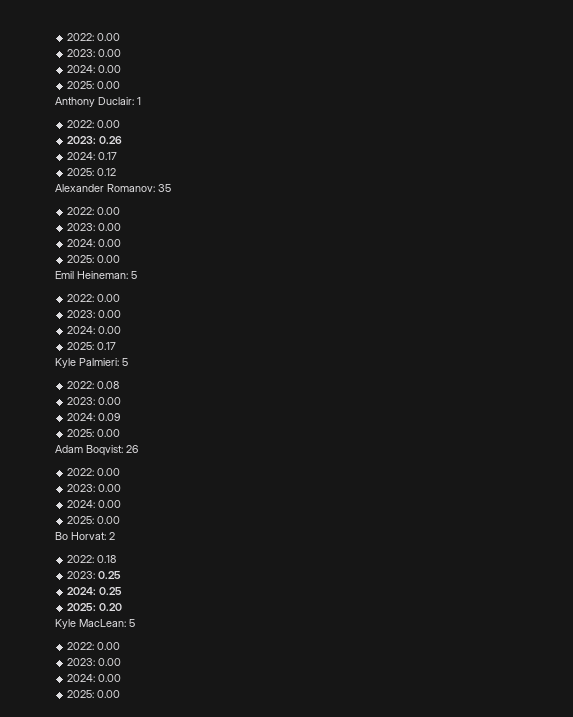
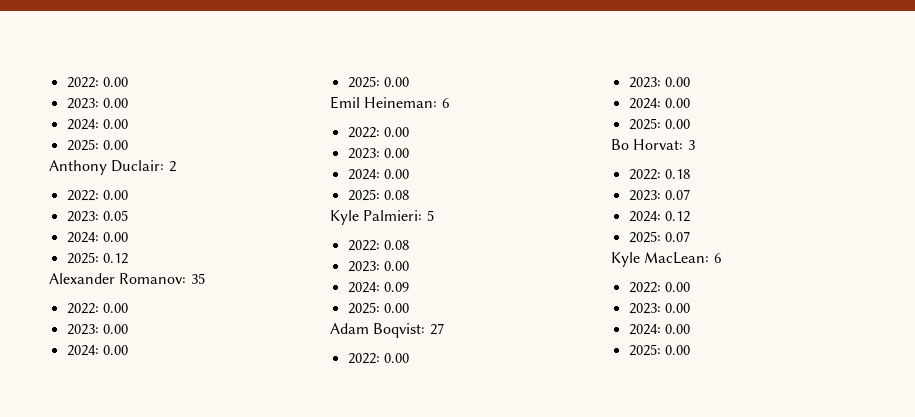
[137,97,141,105] [67,120,121,128] [67,136,123,144] [67,152,118,160] 1 // 2022: 0.00 // 2023: 0.26 // 2024: 0.17 -> [168,161,176,172] [66,190,128,201] [66,210,128,222] [66,232,128,243] 2 // 2022: 0.00 // 2023: 0.05 // 2024: 0.00
[131,271,137,279] [67,294,121,302] [67,310,122,318] [67,326,122,334] [67,342,117,350] 5 // 2022: 0.00 // 2023: 0.00 // 2024: 0.00 // 2025: 0.17 -> [441,98,449,108] [347,127,409,138] [347,148,409,159] [347,169,409,180] [347,189,409,201] 6 // 2022: 0.00 // 2023: 0.00 // 2024: 0.00 // 2025: 0.08
[126,445,138,453] 26 -> [429,323,444,335] 27
[109,532,115,540] 2 -> [687,140,695,150] 3
[98,571,122,579] [67,587,123,595] [67,603,123,611] 0.25 // 2024: 0.25 // 2025: 0.20 -> [664,189,690,200] [628,211,690,222] [628,231,690,243] 0.07 // 2024: 0.12 // 2025: 0.07
[129,619,135,627] 5 -> [713,253,721,263] 6

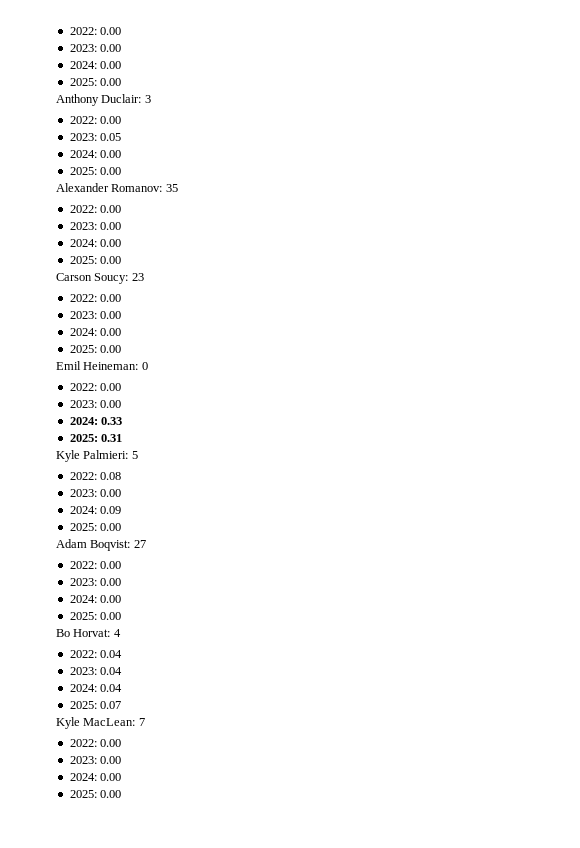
[168,161,176,172] 2 -> [144,95,151,103] 3
[102,253,128,264] 0.12 -> [100,167,122,175] 0.00
[330,96,449,109] [347,127,409,138] [347,148,409,159] [347,169,409,180] [347,189,409,201] Emil Heineman: 6 // 2022: 0.00 // 2023: 0.00 // 2024: 0.00 // 2025: 0.08 -> [56,273,144,284] [69,294,122,302] [69,311,122,319] [69,328,122,336] [69,345,122,353] [56,361,148,370] [69,383,122,391] [69,400,122,408] [69,417,123,425] [69,434,123,442] Carson Soucy: 23 // 2022: 0.00 // 2023: 0.00 // 2024: 0.00 // 2025: 0.00 // Emil Heineman: 0 // 2022: 0.00 // 2023: 0.00 // 2024: 0.33 // 2025: 0.31
[687,140,695,150] [628,169,690,180] [628,189,690,201] [628,211,690,222] 3 // 2022: 0.18 // 2023: 0.07 // 2024: 0.12 -> [113,629,121,637] [69,650,123,658] [69,667,123,675] [69,684,123,692] 4 // 2022: 0.04 // 2023: 0.04 // 2024: 0.04
[713,253,721,263] 6 -> [138,718,145,726] 7

